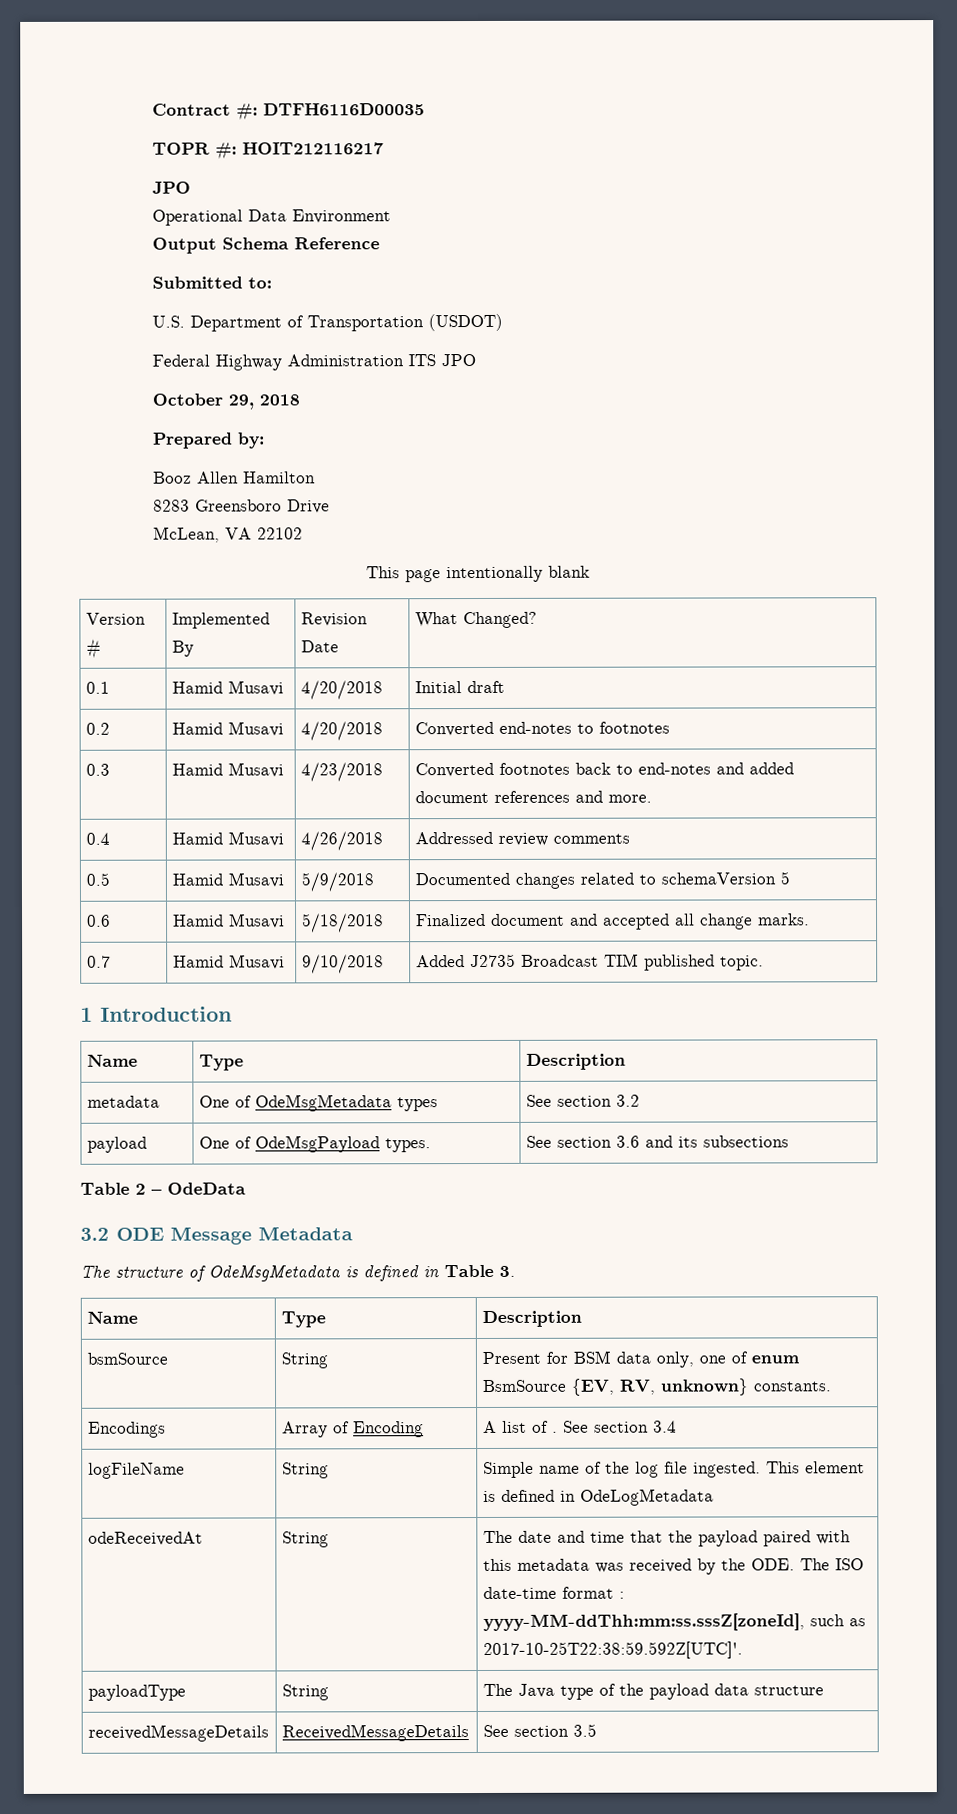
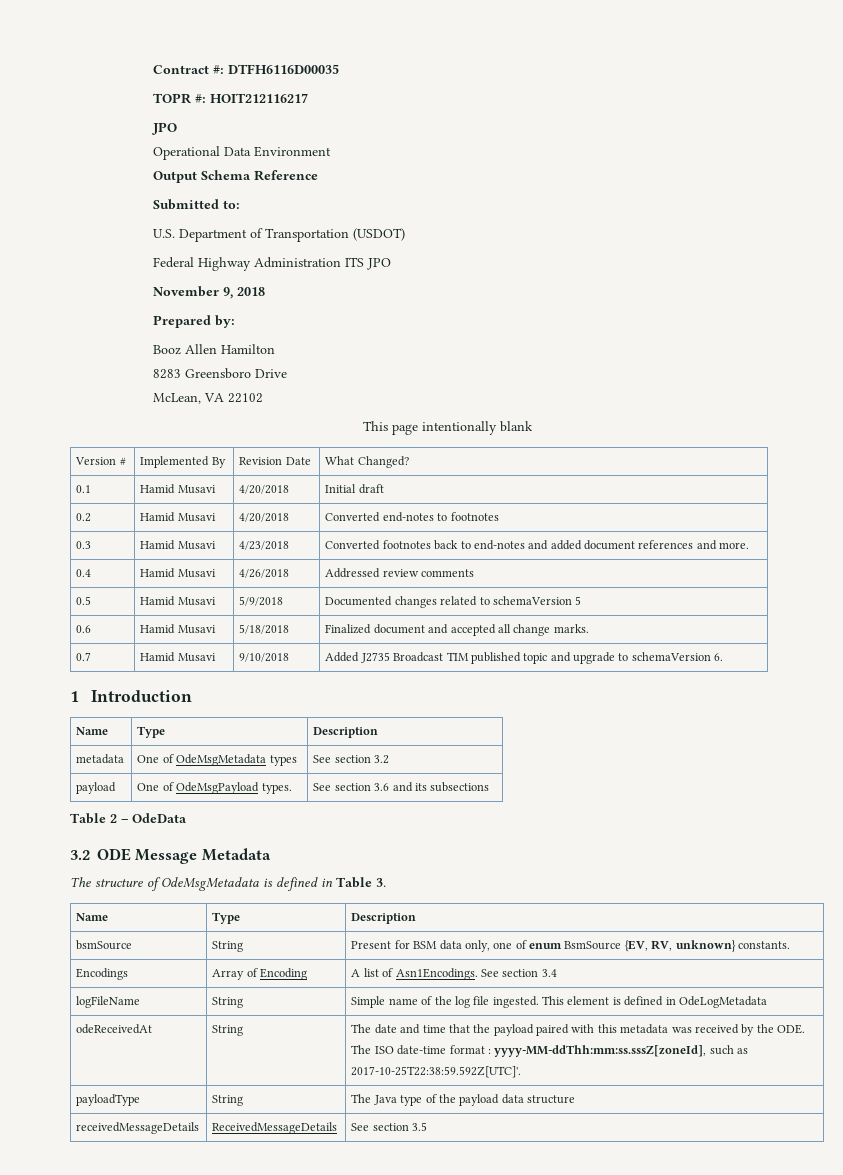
[151,393,254,410] October 29, -> [153,286,234,299] November 9,
[719,955,764,971] topic. -> [523,652,724,664] topic and upgrade to schemaVersion 6.
[551,1431,558,1433] . -> [395,968,478,980] Asn1Encodings.

